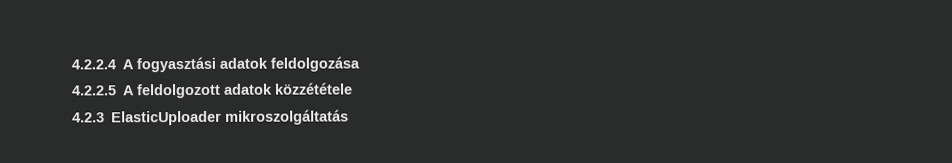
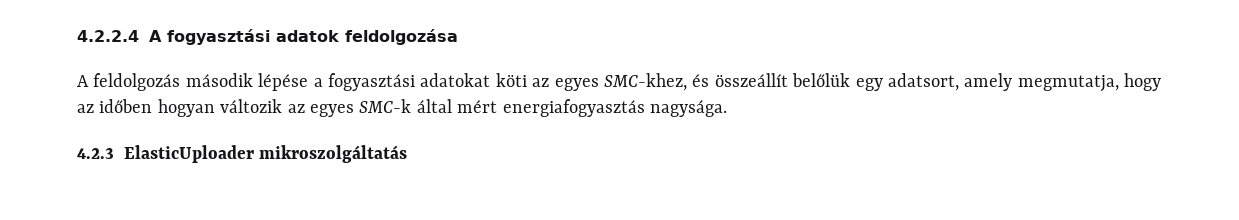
[72,82,354,99] 4.2.2.5 A feldolgozott adatok közzététele -> [77,73,1162,92] [77,99,727,117] A feldolgozás második lépése a fogyasztási adatokat köti az egyes SMC-khez, és összeállít belőlük egy adatsort, amely megmutatja, hogy az időben hogyan változik az egyes SMC-k által mért energiafogyasztás nagysága.

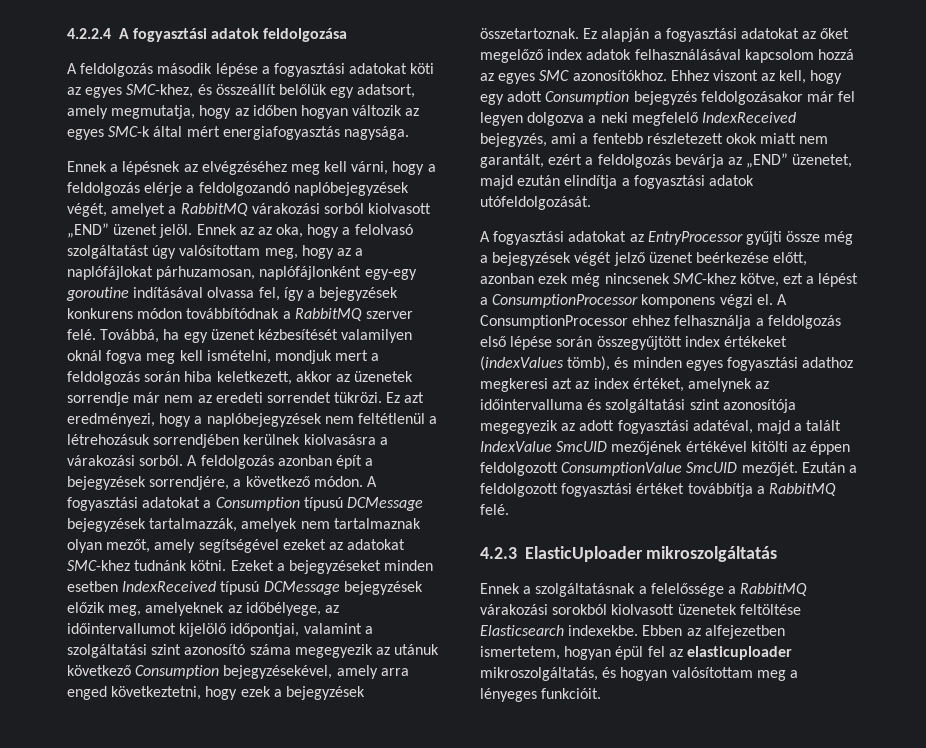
[77,145,408,163] 4.2.3 ElasticUploader mikroszolgáltatás -> [67,161,436,175] [67,182,409,196] [67,203,432,217] [67,223,413,238] [67,245,364,259] [67,266,417,280] [66,287,399,301] [67,308,413,321] [67,329,413,343] [67,350,380,364] [67,371,414,385] [67,392,425,406] [67,413,438,427] [67,434,388,448] [67,455,374,469] [67,476,377,490] [67,497,423,511] [67,518,421,532] [67,539,406,553] [67,560,434,574] [67,581,423,595] [67,602,339,616] [67,623,373,637] [67,644,440,658] [67,665,409,679] [67,686,365,700] [480,28,850,42] [480,49,854,63] [480,70,843,84] [480,91,856,105] [480,112,796,126] [480,133,829,147] [480,153,853,168] [480,175,754,189] [480,196,591,210] [480,231,854,245] [480,252,808,266] [480,273,859,287] [480,294,787,308] [480,315,841,329] [480,336,787,350] [480,356,854,371] [480,378,770,392] [480,399,796,413] [480,420,842,434] [480,441,851,455] [480,462,857,476] [480,483,836,497] [480,504,509,515] [480,546,778,562] [480,583,808,597] [480,604,801,615] [480,625,785,639] [480,646,792,660] [480,667,798,681] [480,688,602,702] Ennek a lépésnek az elvégzéséhez meg kell várni, hogy a feldolgozás elérje a feldolgozandó naplóbejegyzések végét, amelyet a RabbitMQ várakozási sorból kiolvasott „END” üzenet jelöl. Ennek az az oka, hogy a felolvasó szolgáltatást úgy valósítottam meg, hogy az a naplófájlokat párhuzamosan, naplófájlonként egy-egy goroutine indításával olvassa fel, így a bejegyzések konkurens módon továbbítódnak a RabbitMQ szerver felé. Továbbá, ha egy üzenet kézbesítését valamilyen oknál fogva meg kell ismételni, mondjuk mert a feldolgozás során hiba keletkezett, akkor az üzenetek sorrendje már nem az eredeti sorrendet tükrözi. Ez azt eredményezi, hogy a naplóbejegyzések nem feltétlenül a létrehozásuk sorrendjében kerülnek kiolvasásra a várakozási sorból. A feldolgozás azonban épít a bejegyzések sorrendjére, a következő módon. A fogyasztási adatokat a Consumption típusú DCMessage bejegyzések tartalmazzák, amelyek nem tartalmaznak olyan mezőt, amely segítségével ezeket az adatokat SMC-khez tudnánk kötni. Ezeket a bejegyzéseket minden esetben IndexReceived típusú DCMessage bejegyzések előzik meg, amelyeknek az időbélyege, az időintervallumot kijelölő időpontjai, valamint a szolgáltatási szint azonosító száma megegyezik az utánuk következő Consumption bejegyzésekével, amely arra enged következtetni, hogy ezek a bejegyzések összetartoznak. Ez alapján a fogyasztási adatokat az őket megelőző index adatok felhasználásával kapcsolom hozzá az egyes SMC azonosítókhoz. Ehhez viszont az kell, hogy egy adott Consumption bejegyzés feldolgozásakor már fel legyen dolgozva a neki megfelelő IndexReceived bejegyzés, ami a fentebb részletezett okok miatt nem garantált, ezért a feldolgozás bevárja az „END” üzenetet, majd ezután elindítja a fogyasztási adatok utófeldolgozását. // A fogyasztási adatokat az EntryProcessor gyűjti össze még a bejegyzések végét jelző üzenet beérkezése előtt, azonban ezek még nincsenek SMC-khez kötve, ezt a lépést a ConsumptionProcessor komponens végzi el. A ConsumptionProcessor ehhez felhasználja a feldolgozás első lépése során összegyűjtött index értékeket (indexValues tömb), és minden egyes fogyasztási adathoz megkeresi azt az index értéket, amelynek az időintervalluma és szolgáltatási szint azonosítója megegyezik az adott fogyasztási adatéval, majd a talált IndexValue SmcUID mezőjének értékével kitölti az éppen feldolgozott ConsumptionValue SmcUID mezőjét. Ezután a feldolgozott fogyasztási értéket továbbítja a RabbitMQ felé. // 4.2.3 ElasticUploader mikroszolgáltatás // Ennek a szolgáltatásnak a felelőssége a RabbitMQ várakozási sorokból kiolvasott üzenetek feltöltése Elasticsearch indexekbe. Ebben az alfejezetben ismertetem, hogyan épül fel az elasticuploader mikroszolgáltatás, és hogyan valósítottam meg a lényeges funkcióit.

